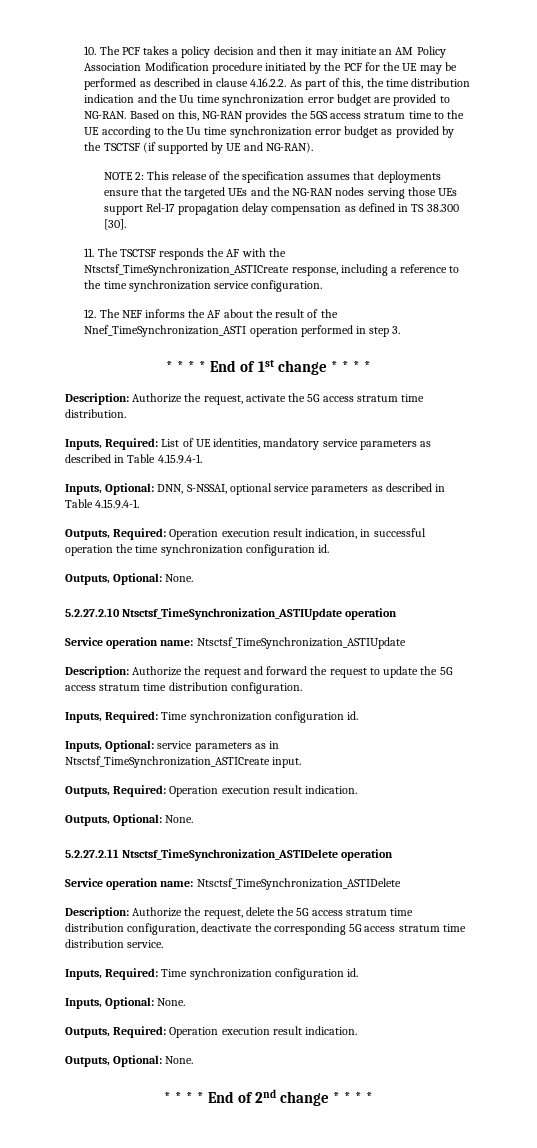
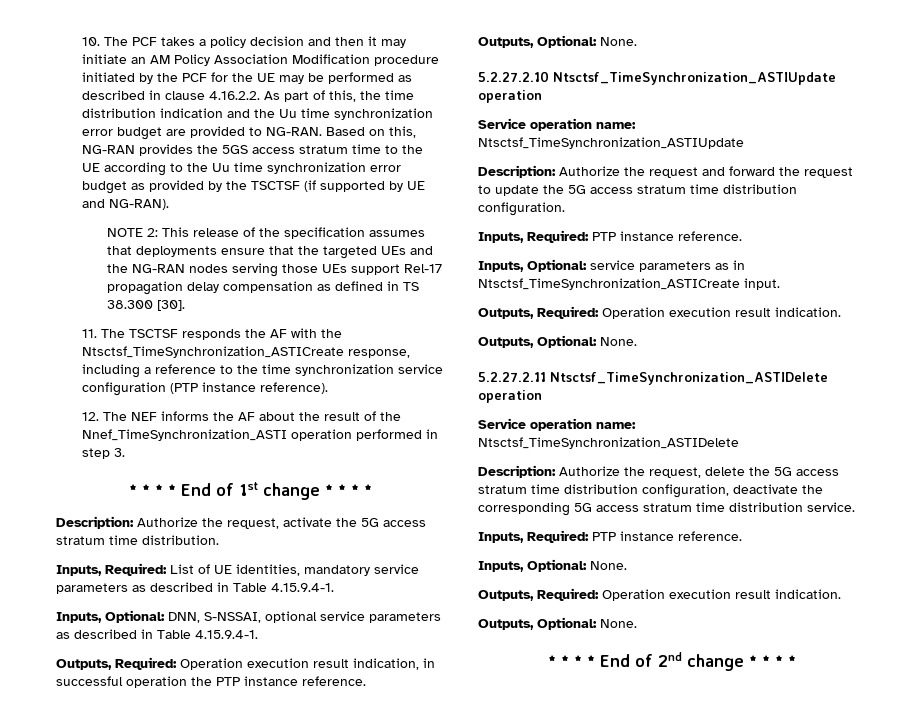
[251,280,323,292] configuration. -> [81,382,328,396] configuration (PTP instance reference).
[135,544,330,556] time synchronization configuration id. -> [216,676,366,686] PTP instance reference.
[161,711,359,723] Time synchronization configuration id. -> [592,231,742,241] PTP instance reference.
[161,968,359,980] Time synchronization configuration id. -> [592,531,742,541] PTP instance reference.

